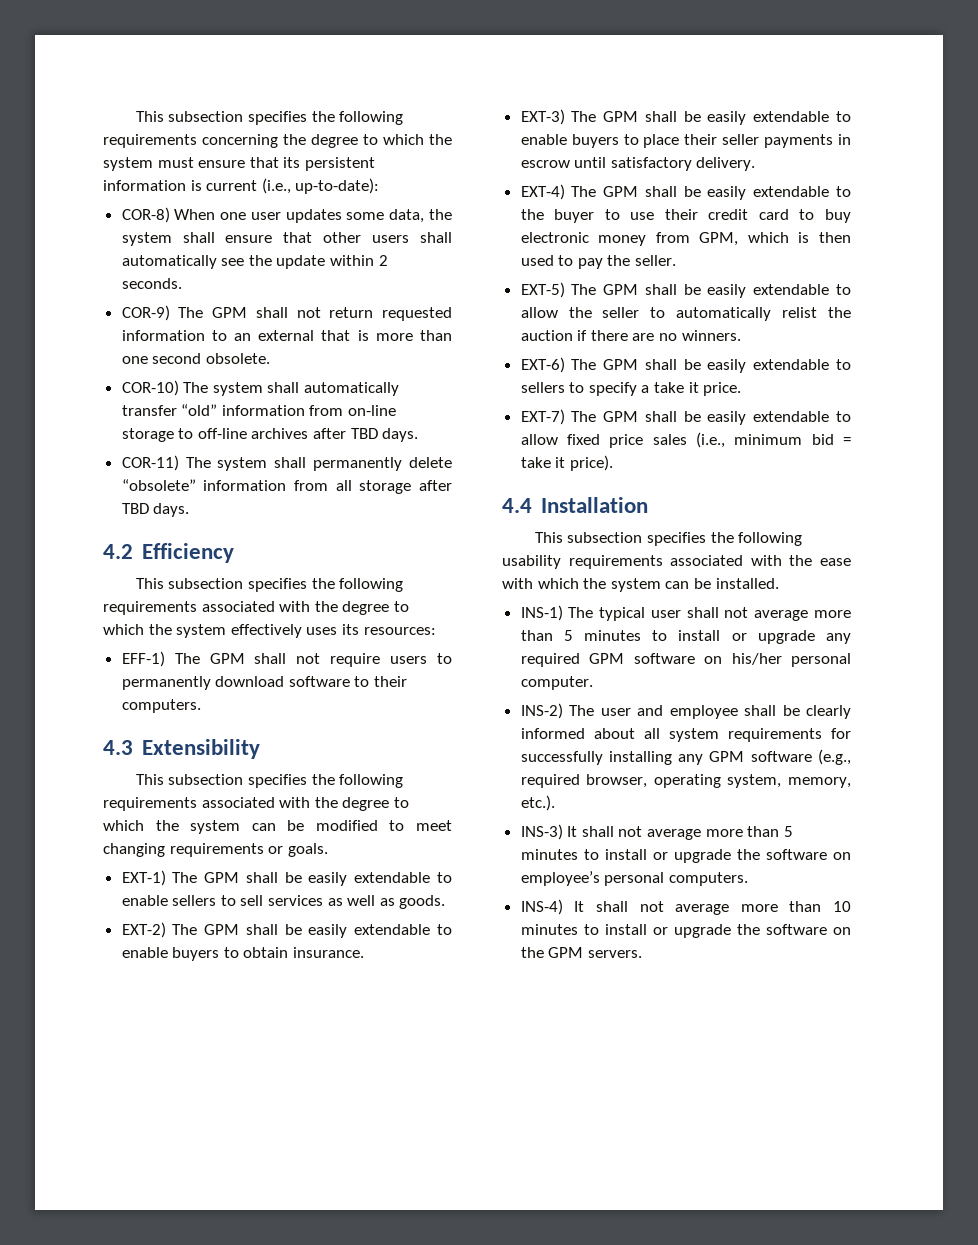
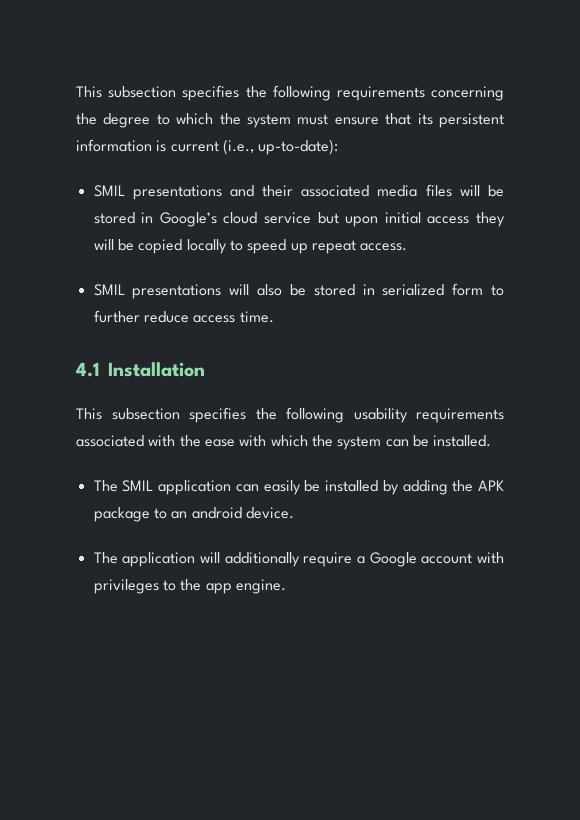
[121,207,453,223] [121,232,452,246] [121,255,388,269] [121,278,182,289] [121,305,452,321] [121,330,453,341] [121,353,270,364] [121,380,400,396] [121,404,397,416] [121,428,419,442] [121,455,453,471] [121,479,453,494] [121,503,190,517] [103,543,234,563] [135,578,404,592] [103,601,409,615] [103,624,436,638] [121,651,452,667] [121,676,408,690] [121,699,201,713] [103,739,260,759] [135,774,404,788] [103,797,409,811] [103,820,452,834] [103,843,328,857] [121,870,453,886] [121,895,446,909] [121,922,453,938] [121,947,365,961] [520,109,851,125] [520,134,851,148] [520,157,756,171] [520,184,851,200] [520,209,851,223] [520,232,851,246] [520,255,677,269] [520,282,851,298] [520,307,851,321] [520,330,741,341] [520,357,851,373] [520,382,742,396] [520,409,851,425] [520,432,851,448] [520,455,613,471] [502,498,532,513] COR-8) When one user updates some data, the system shall ensure that other users shall automatically see the update within 2 seconds. // COR-9) The GPM shall not return requested information to an external that is more than one second obsolete. // COR-10) The system shall automatically transfer “old” information from on-line storage to off-line archives after TBD days. // COR-11) The system shall permanently delete “obsolete” information from all storage after TBD days. // 4.2 Efficiency // This subsection specifies the following requirements associated with the degree to which the system effectively uses its resources: // EFF-1) The GPM shall not require users to permanently download software to their computers. // 4.3 Extensibility // This subsection specifies the following requirements associated with the degree to which the system can be modified to meet changing requirements or goals. // EXT-1) The GPM shall be easily extendable to enable sellers to sell services as well as goods. // EXT-2) The GPM shall be easily extendable to enable buyers to obtain insurance. // EXT-3) The GPM shall be easily extendable to enable buyers to place their seller payments in escrow until satisfactory delivery. // EXT-4) The GPM shall be easily extendable to the buyer to use their credit card to buy electronic money from GPM, which is then used to pay the seller. // EXT-5) The GPM shall be easily extendable to allow the seller to automatically relist the auction if there are no winners. // EXT-6) The GPM shall be easily extendable to sellers to specify a take it price. // EXT-7) The GPM shall be easily extendable to allow fixed price sales (i.e., minimum bid = take it price). // 4.4 -> [93,184,505,200] [93,212,506,227] [93,239,408,254] [93,283,504,299] [93,310,274,323] [76,362,100,377] SMIL presentations and their associated media files will be stored in Google’s cloud service but upon initial access they will be copied locally to speed up repeat access. // SMIL presentations will also be stored in serialized form to further reduce access time. // 4.1
[520,605,851,621] [520,630,851,644] [520,653,851,667] [520,676,593,690] [520,703,851,719] [520,728,851,742] [520,749,851,765] [520,774,851,788] [520,795,555,811] [520,824,793,840] [520,849,851,863] [520,871,748,886] [520,899,851,915] [520,924,851,938] [520,947,642,958] INS-1) The typical user shall not average more than 5 minutes to install or upgrade any required GPM software on his/her personal computer. // INS-2) The user and employee shall be clearly informed about all system requirements for successfully installing any GPM software (e.g., required browser, operating system, memory, etc.). // INS-3) It shall not average more than 5 minutes to install or upgrade the software on employee’s personal computers. // INS-4) It shall not average more than 10 minutes to install or upgrade the software on the GPM servers. -> [93,480,505,495] [93,507,294,522] [93,552,505,567] [93,579,286,594] The SMIL application can easily be installed by adding the APK package to an android device. // The application will additionally require a Google account with privileges to the app engine.

